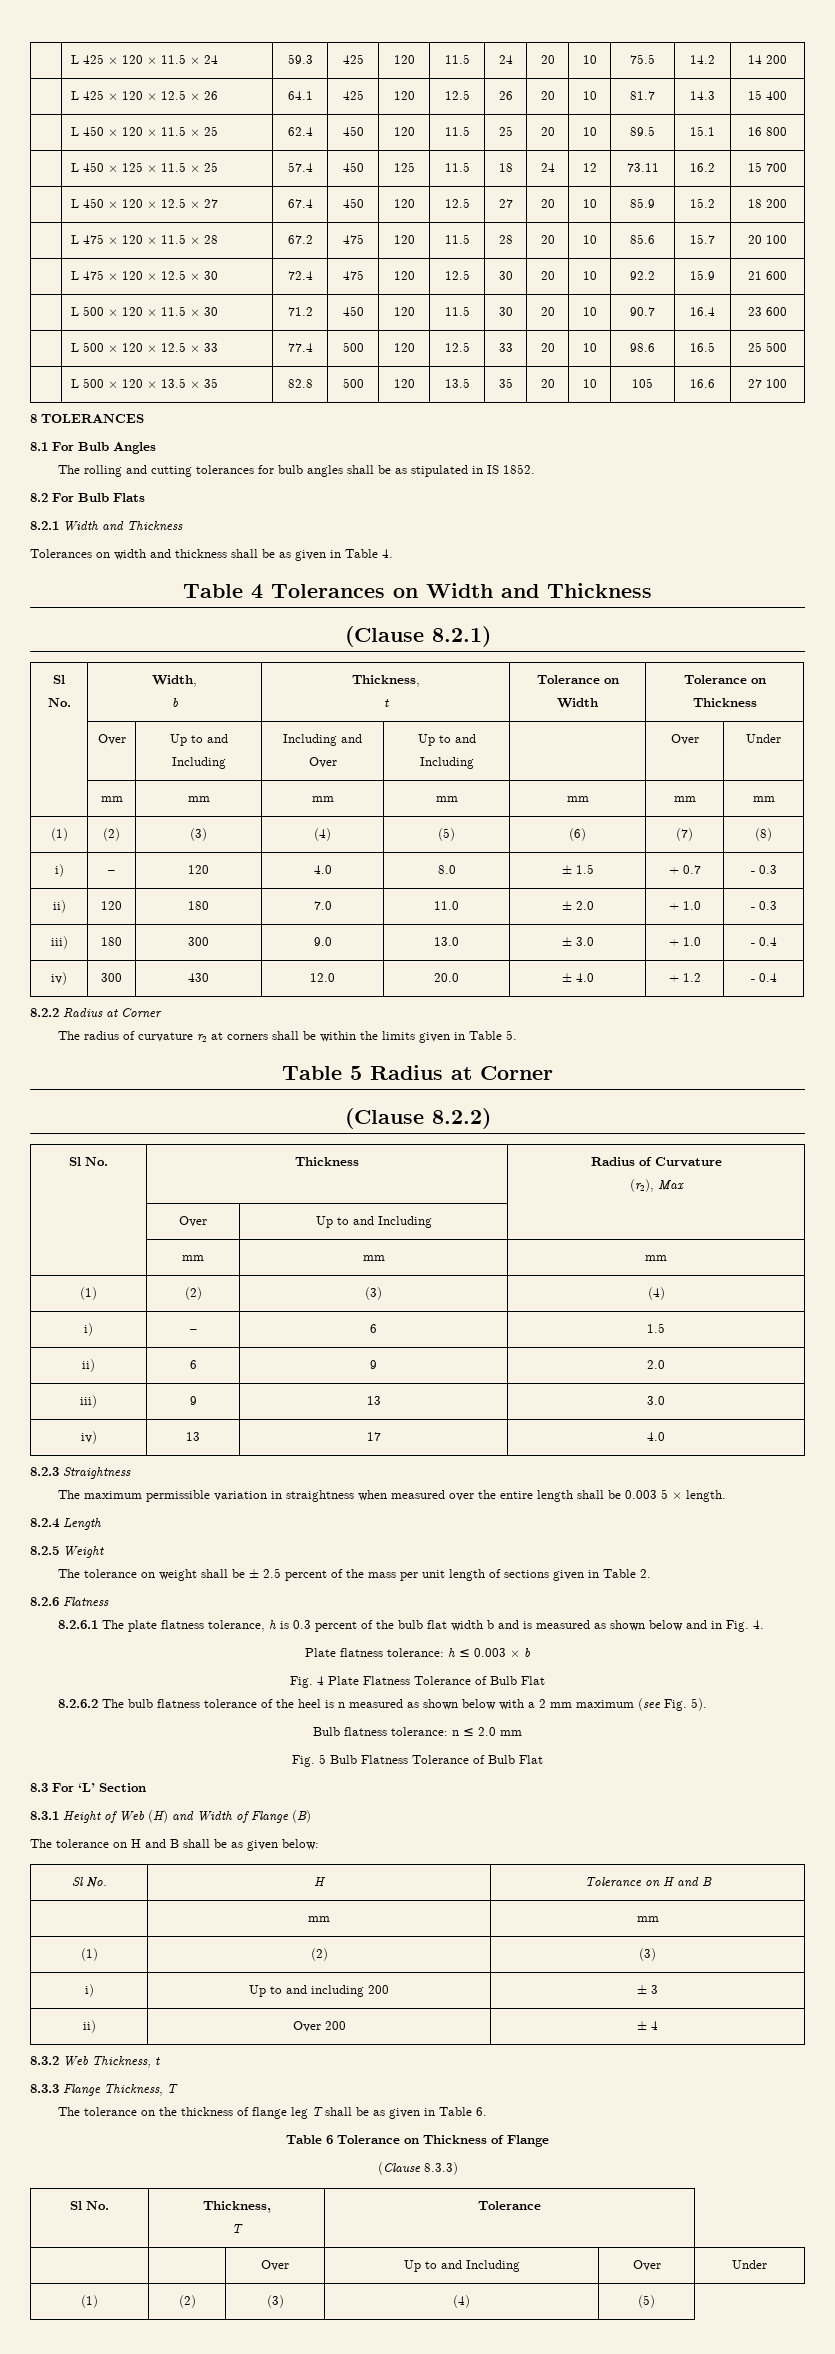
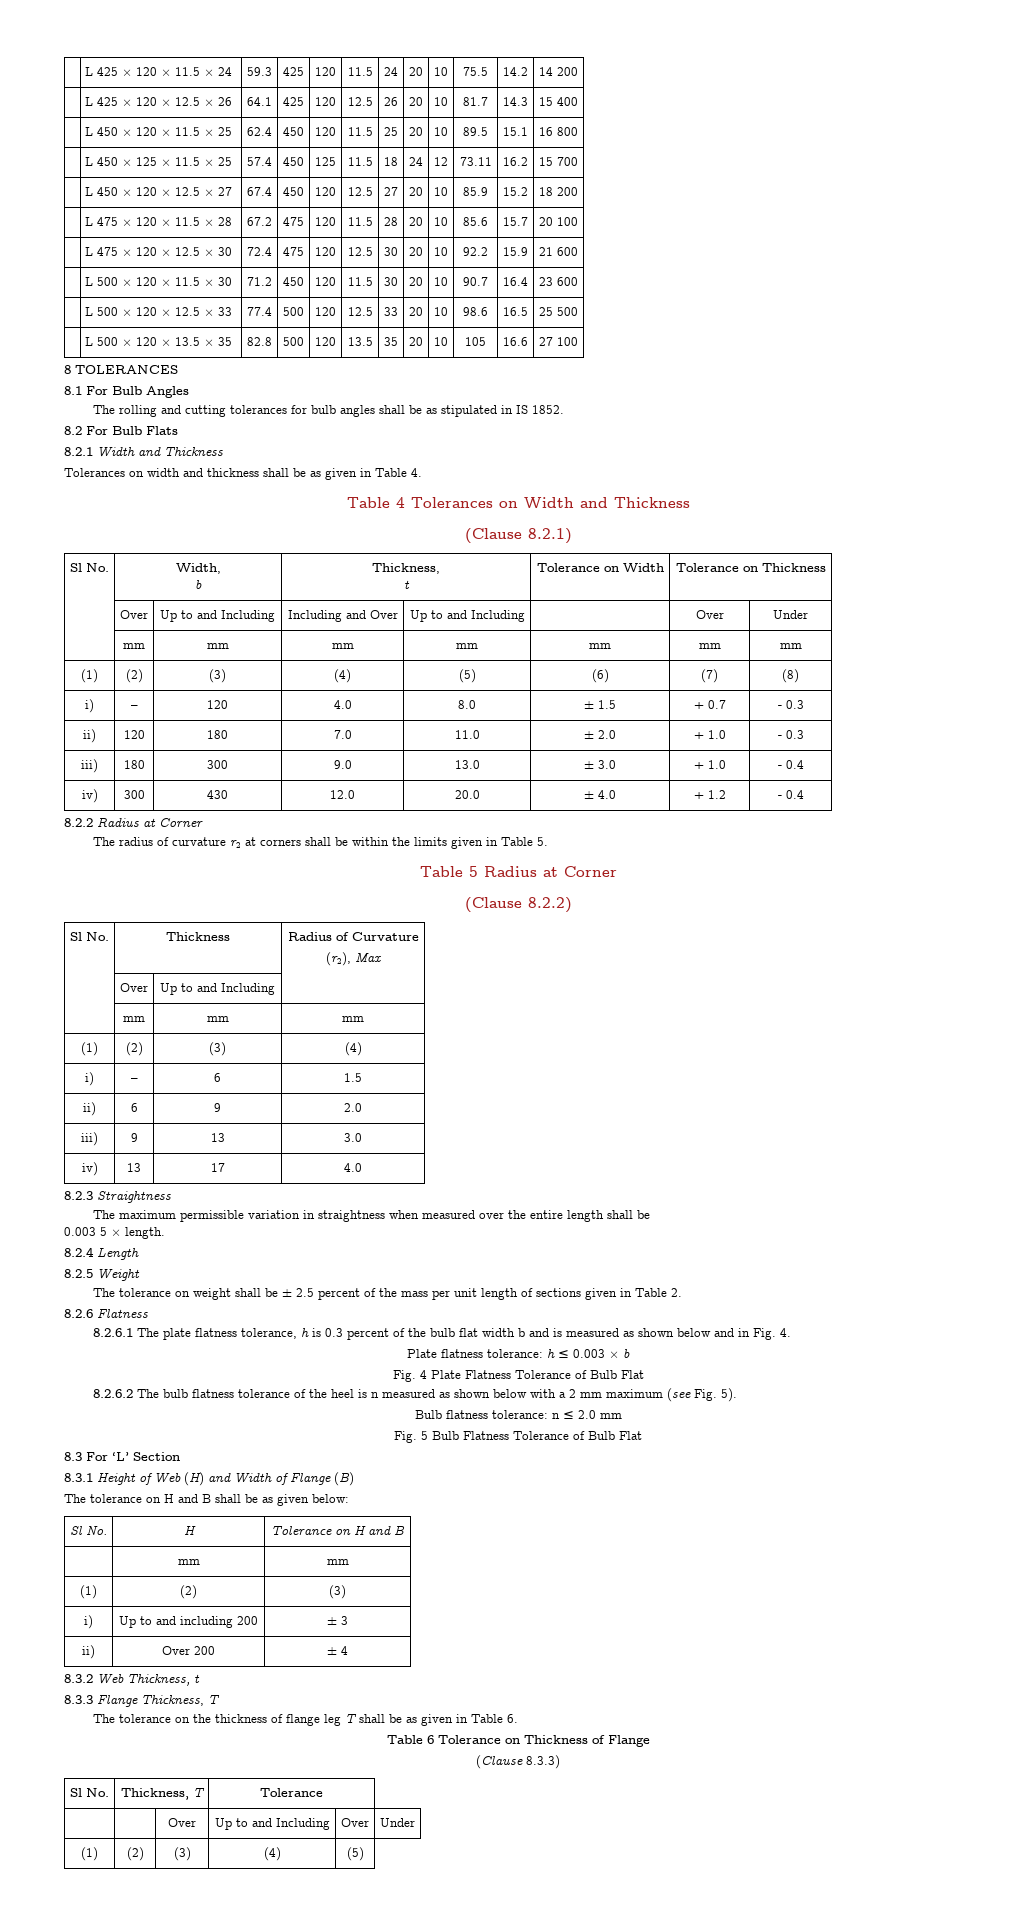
(621, 1494) none -> (650, 1214) //
(271, 2207) // -> (189, 1794) none

